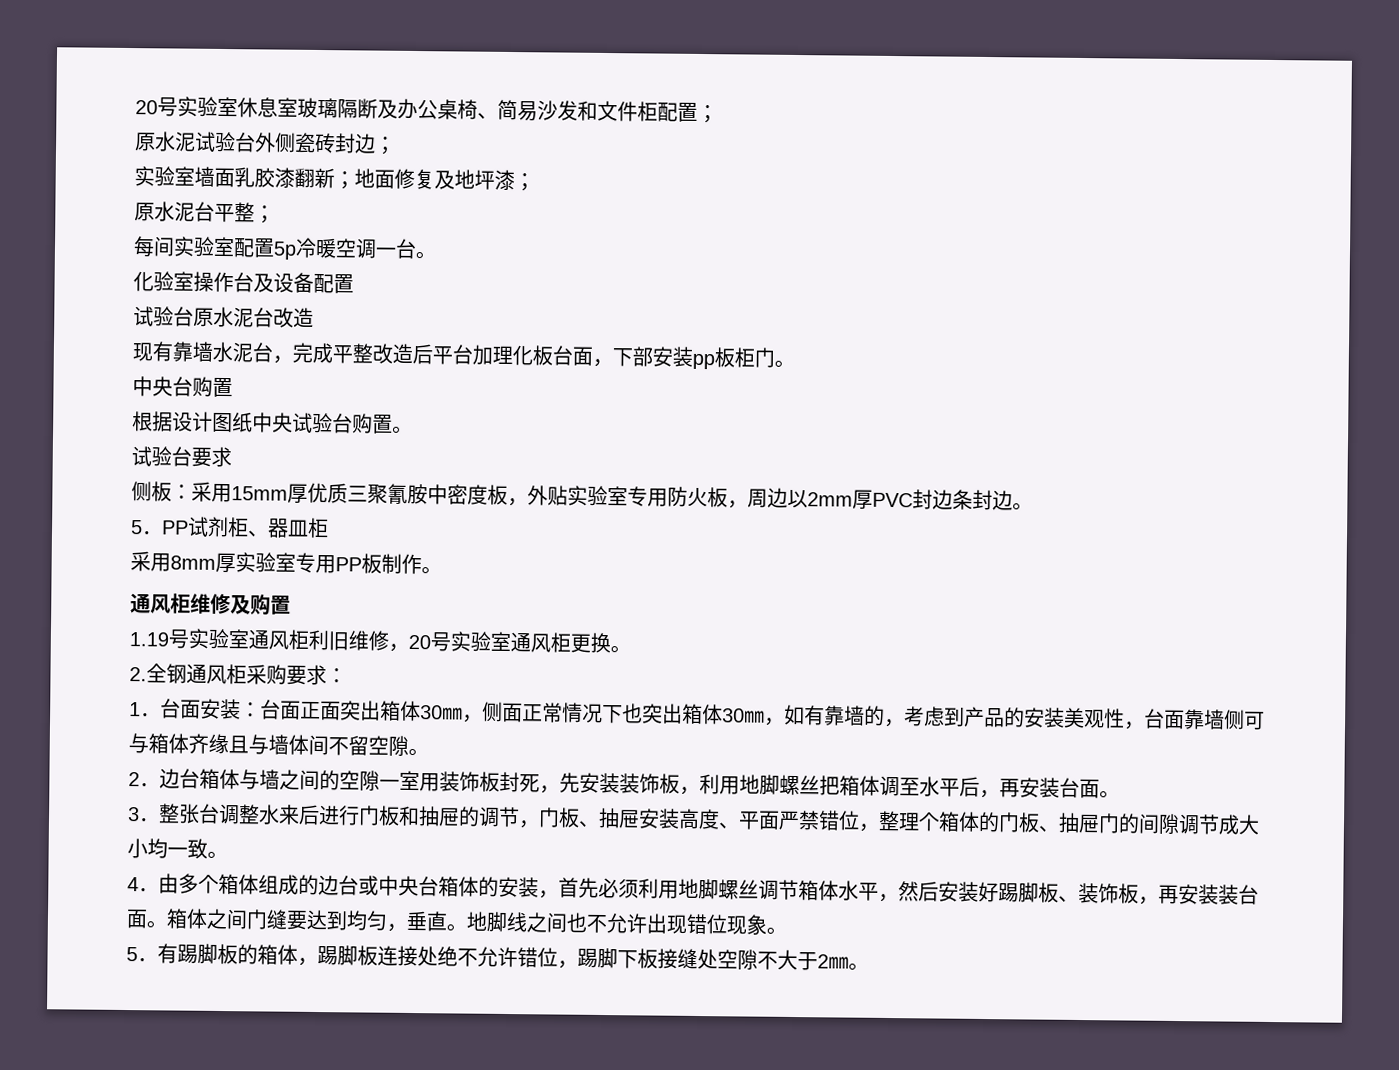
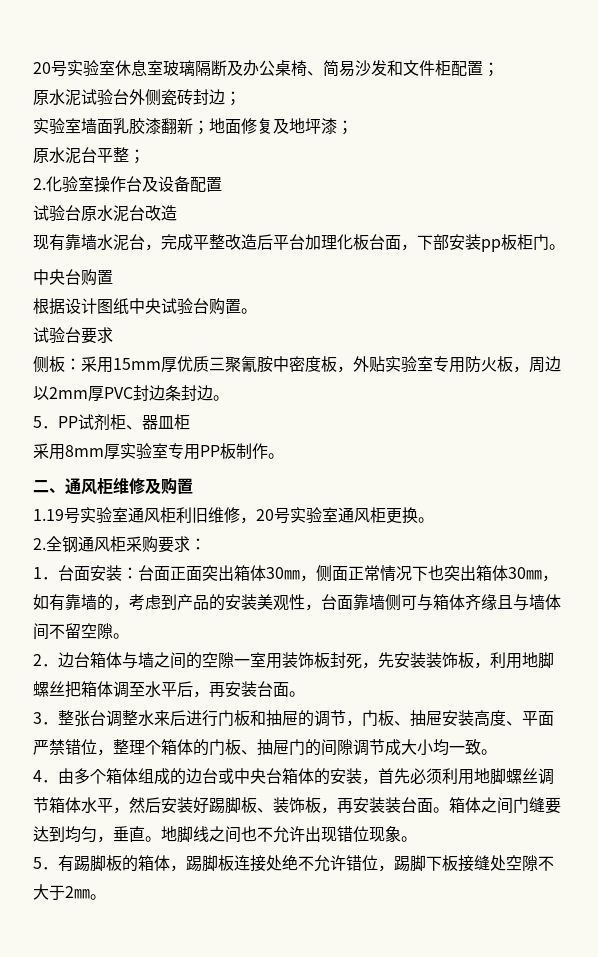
[133,236,436,260] 每间实验室配置5p冷暖空调一台。 // -> [33,178,46,190] 2.
(442, 570) none -> [33,480,65,493] 二、

